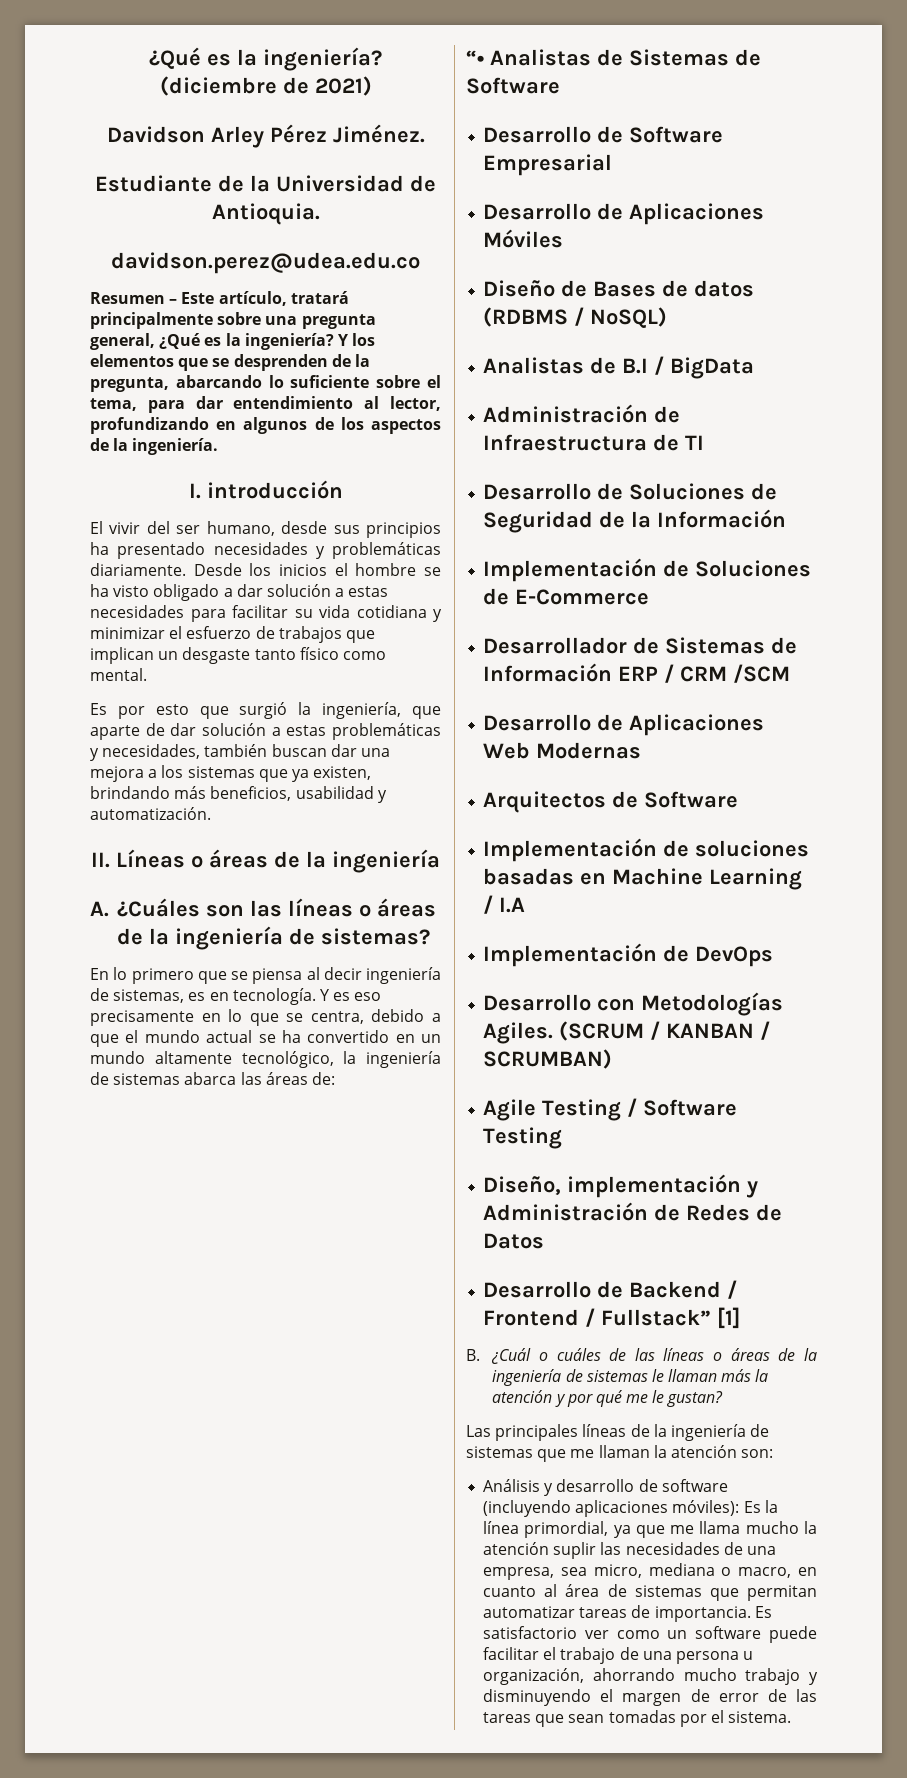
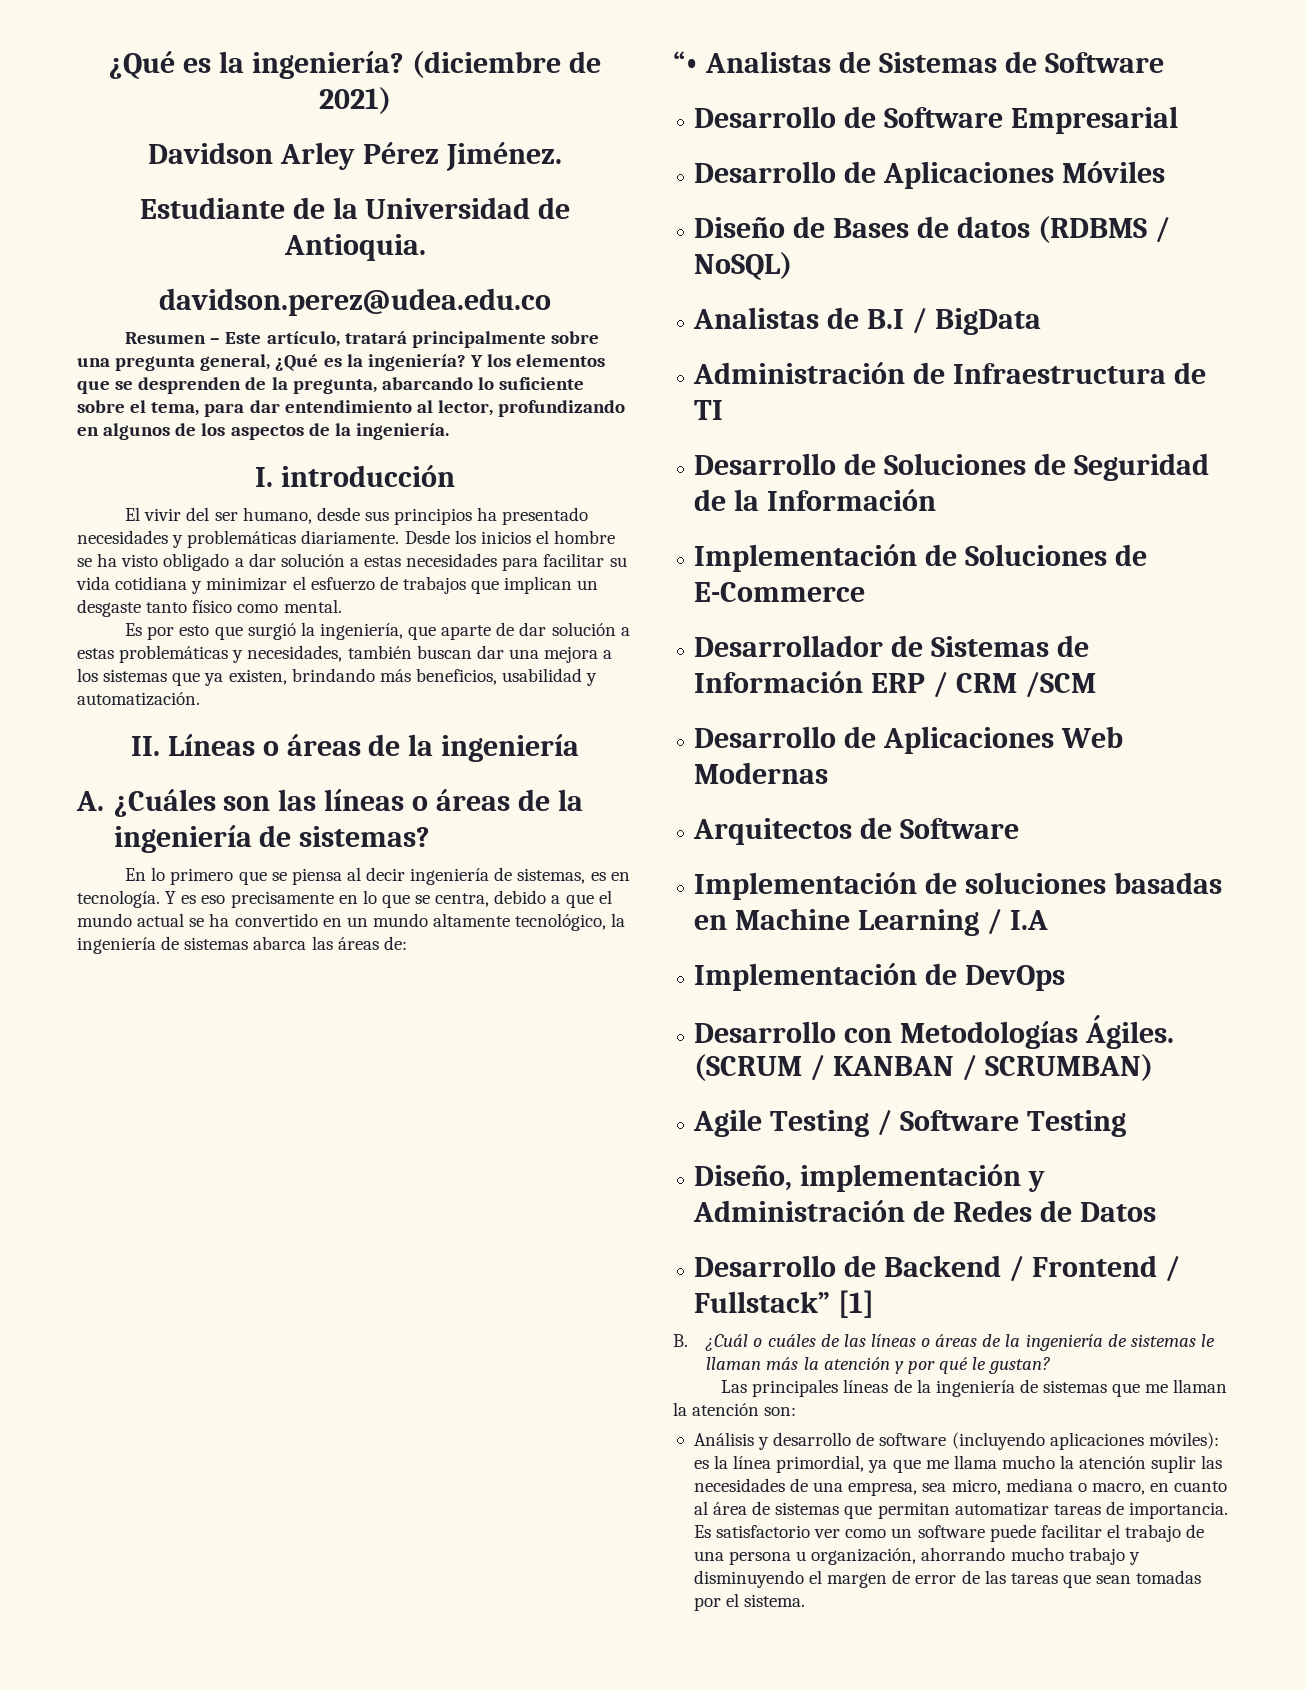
[483,1022,554,1044] Agiles. -> [1084,1015,1174,1049] Ágiles.
[626,1394,649,1403] me -> (969, 1365) none
[743,1501,761,1513] Es -> [693,1460,709,1469] es

